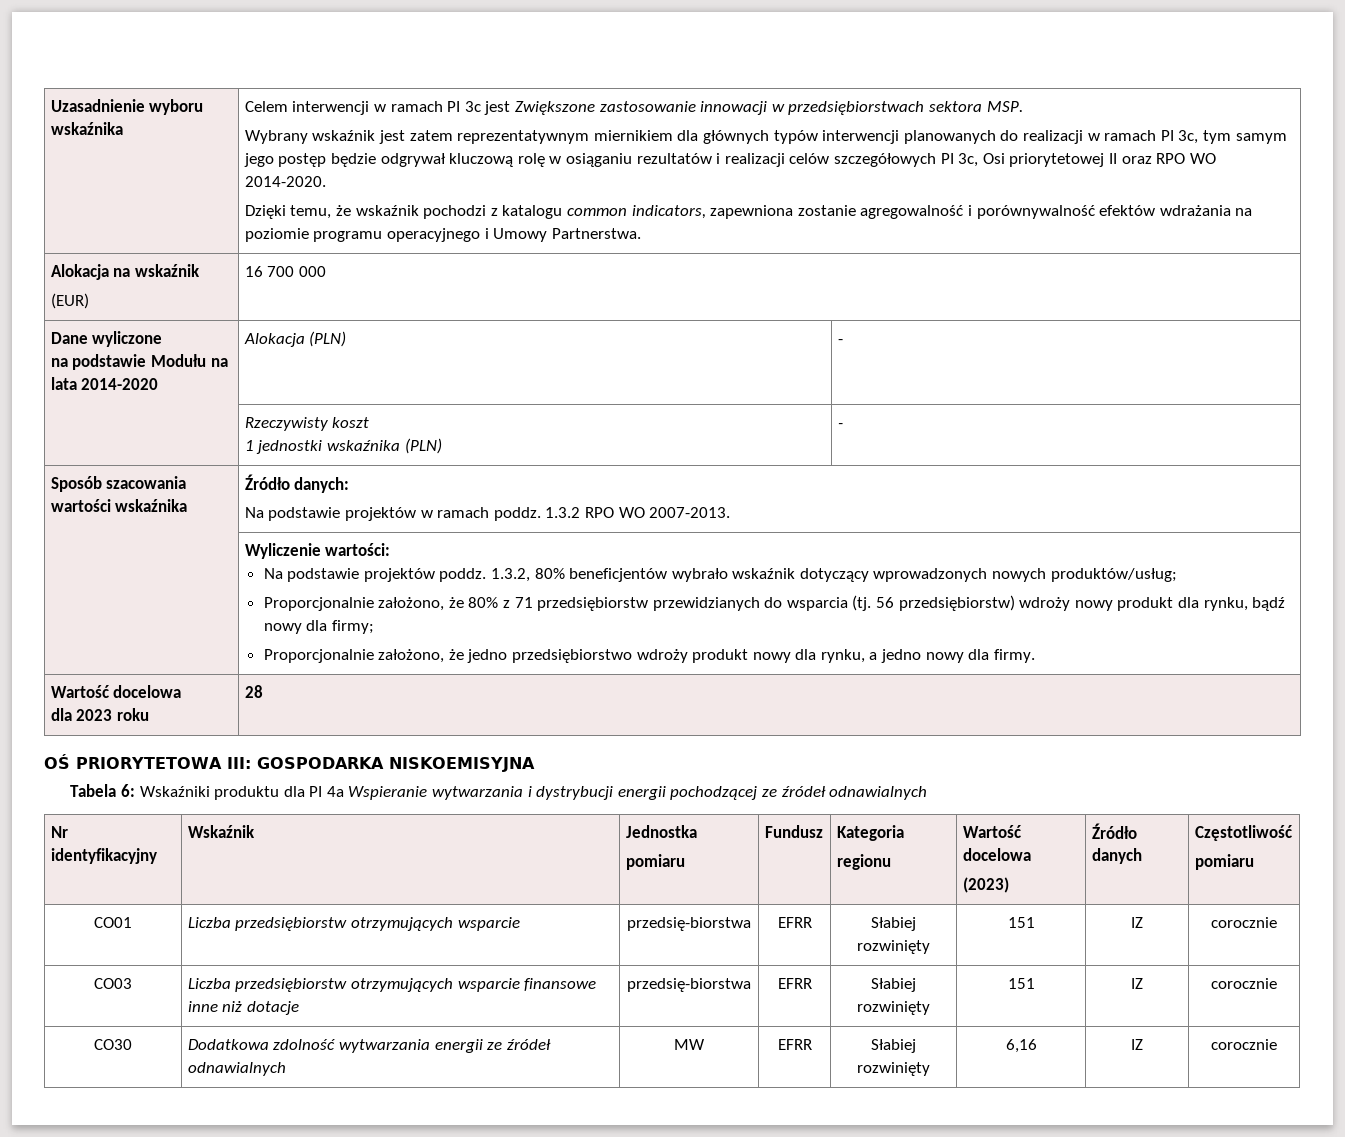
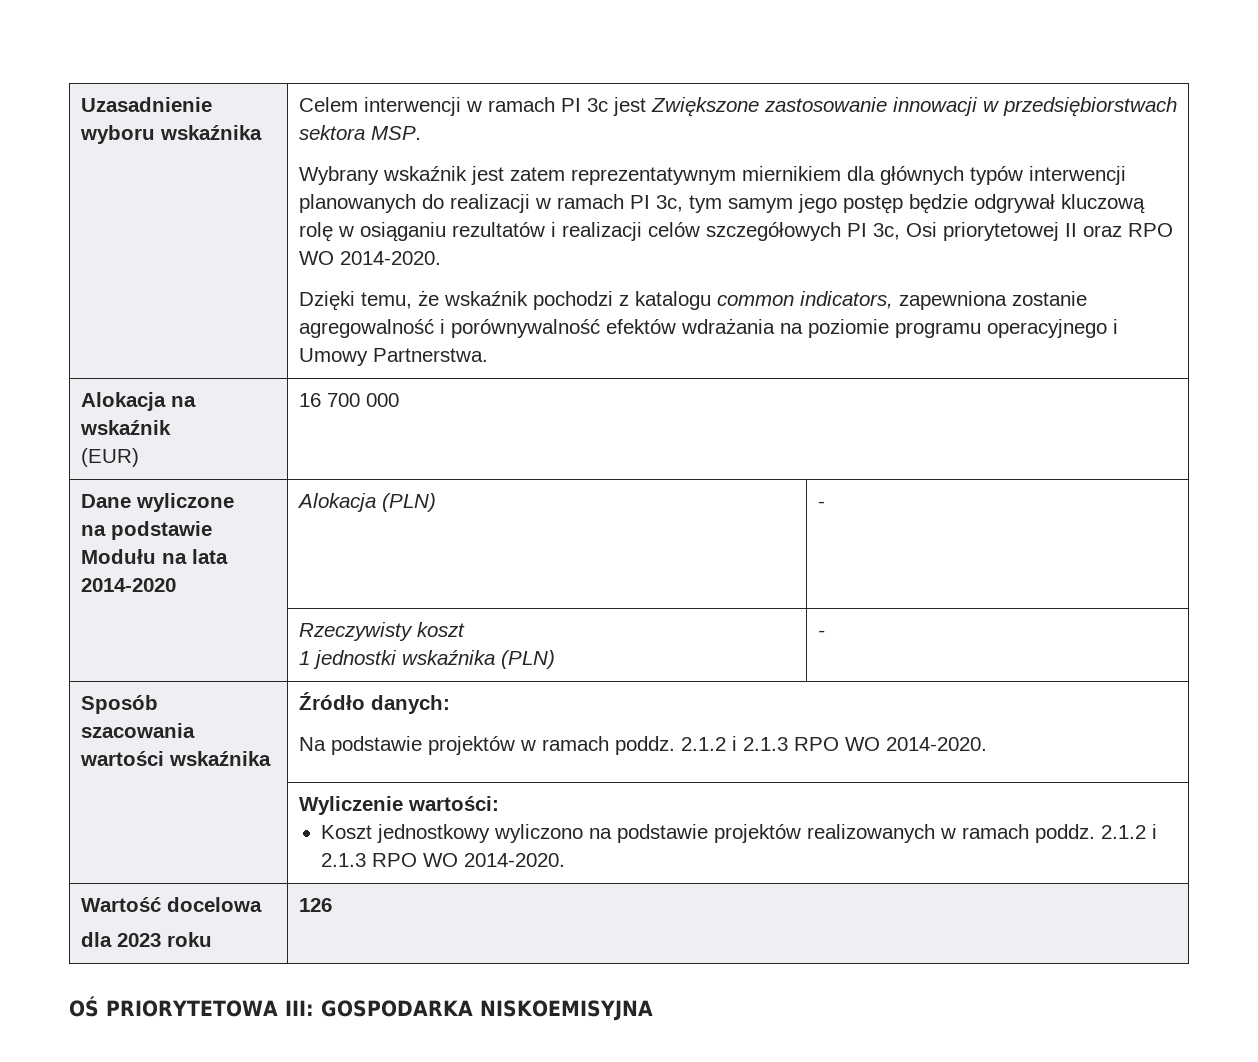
[545,507,731,518] 1.3.2 RPO WO 2007-2013. -> [680,736,987,751] 2.1.2 i 2.1.3 RPO WO 2014-2020.
[263,568,1177,582] [263,595,1286,611] [263,620,374,634] [263,649,1035,663] Na podstawie projektów poddz. 1.3.2, 80% beneficjentów wybrało wskaźnik dotyczący wprowadzonych nowych produktów/usług; // Proporcjonalnie założono, że 80% z 71 przedsiębiorstw przewidzianych do wsparcia (tj. 56 przedsiębiorstw) wdroży nowy produkt dla rynku, bądź nowy dla firmy; // Proporcjonalnie założono, że jedno przedsiębiorstwo wdroży produkt nowy dla rynku, a jedno nowy dla firmy. -> [321,824,1158,843] [321,853,566,867] Koszt jednostkowy wyliczono na podstawie projektów realizowanych w ramach poddz. 2.1.2 i 2.1.3 RPO WO 2014-2020.
[244,685,263,698] 28 -> [298,898,332,912] 126
[70,784,928,800] [50,826,68,838] [50,848,157,864] [187,825,255,838] [625,825,697,838] [625,854,685,870] [764,825,823,838] [836,825,904,841] [836,854,891,870] [962,825,1021,838] [962,848,1031,861] [962,877,1009,893] [1091,823,1137,839] [1091,848,1142,864] [1194,825,1292,841] [1194,854,1254,870] [94,917,132,928] [187,917,520,931] [627,917,751,931] [777,917,812,928] [871,917,916,931] [857,940,930,954] [1007,917,1035,928] [1131,917,1143,928] [1211,917,1277,928] [94,978,132,989] [187,978,597,992] [187,1001,300,1015] [627,978,751,992] [777,978,812,989] [871,978,916,992] [857,1001,930,1015] [1007,978,1035,989] [1131,978,1143,989] [1211,978,1277,989] [94,1039,132,1050] [187,1039,551,1053] [187,1062,286,1076] [674,1039,705,1050] [777,1039,812,1050] [871,1039,916,1053] [857,1062,930,1076] [1005,1039,1037,1053] [1131,1039,1143,1050] [1211,1039,1277,1050] // Tabela 6: Wskaźniki produktu dla PI 4a Wspieranie wytwarzania i dystrybucji energii pochodzącej ze źródeł odnawialnych // Nr identyfikacyjny | Wskaźnik | Jednostka // pomiaru | Fundusz | Kategoria // regionu | Wartość docelowa // (2023) | Źródło danych | Częstotliwość // pomiaru // CO01 | Liczba przedsiębiorstw otrzymujących wsparcie | przedsię-biorstwa | EFRR | Słabiej rozwinięty | 151 | IZ | corocznie // CO03 | Liczba przedsiębiorstw otrzymujących wsparcie finansowe inne niż dotacje | przedsię-biorstwa | EFRR | Słabiej rozwinięty | 151 | IZ | corocznie // CO30 | Dodatkowa zdolność wytwarzania energii ze źródeł odnawialnych | MW | EFRR | Słabiej rozwinięty | 6,16 | IZ | corocznie -> (653, 1010) none

